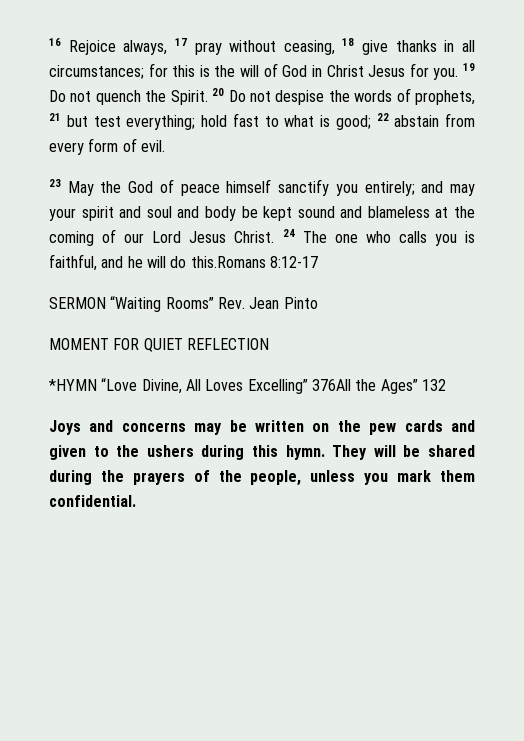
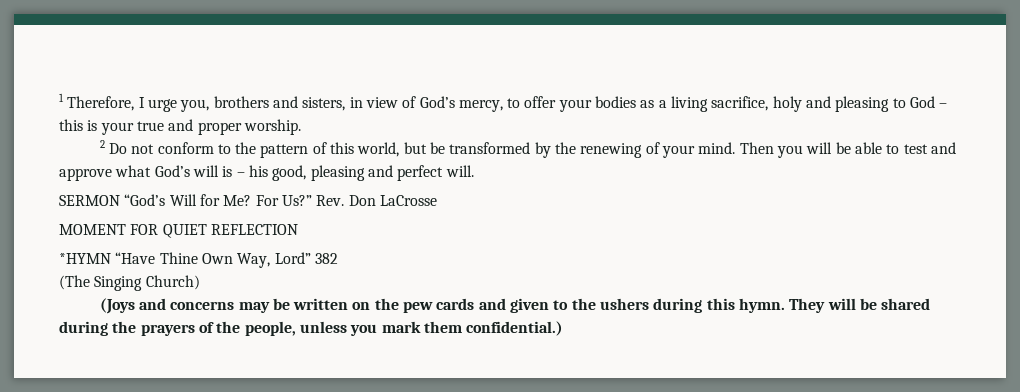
[49,38,475,55] [49,63,476,80] [49,88,476,105] [49,113,475,130] [49,138,165,155] [49,179,476,196] [49,206,475,221] [49,229,475,246] [49,254,318,271] [49,296,318,312] 16 Rejoice always, 17 pray without ceasing, 18 give thanks in all circumstances; for this is the will of God in Christ Jesus for you. 19 Do not quench the Spirit. 20 Do not despise the words of prophets, 21 but test everything; hold fast to what is good; 22 abstain from every form of evil. // 23 May the God of peace himself sanctify you entirely; and may your spirit and soul and body be kept sound and blameless at the coming of our Lord Jesus Christ. 24 The one who calls you is faithful, and he will do this.Romans 8:12-17 // SERMON “Waiting Rooms” Rev. Jean Pinto -> [59,93,948,112] [59,119,301,135] [99,140,956,158] [59,165,474,181] [59,194,437,206] 1 Therefore, I urge you, brothers and sisters, in view of God’s mercy, to offer your bodies as a living sacrifice, holy and pleasing to God – this is your true and proper worship. // 2 Do not conform to the pattern of this world, but be transformed by the renewing of your mind. Then you will be able to test and approve what God’s will is – his good, pleasing and perfect will. // SERMON “God’s Will for Me? For Us?” Rev. Don LaCrosse
[101,378,446,394] [49,420,81,435] “Love Divine, All Loves Excelling” 376All the Ages” 132 // Joys -> [115,252,338,268] [59,275,200,291] [99,298,135,314] “Have Thine Own Way, Lord” 382 // (The Singing Church) // (Joys
[49,495,136,507] confidential. -> [466,321,564,336] confidential.)

